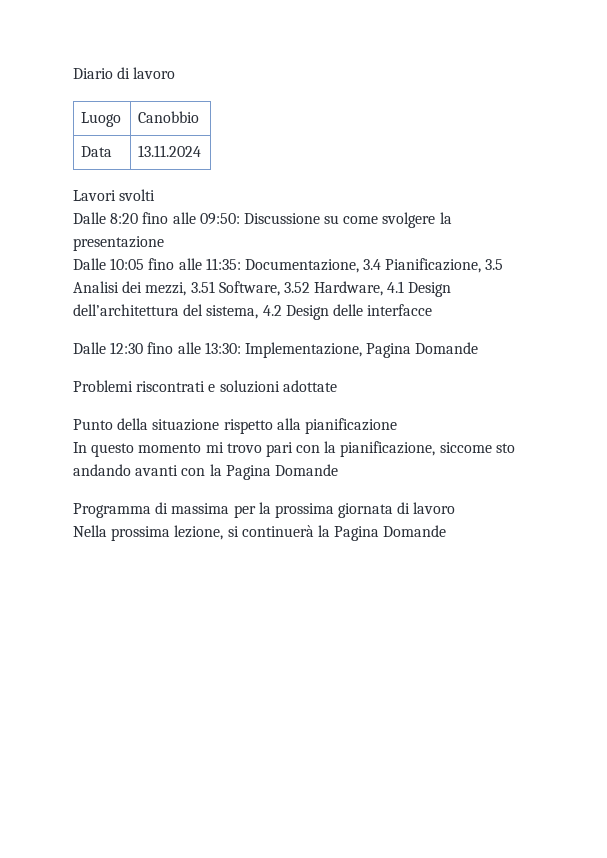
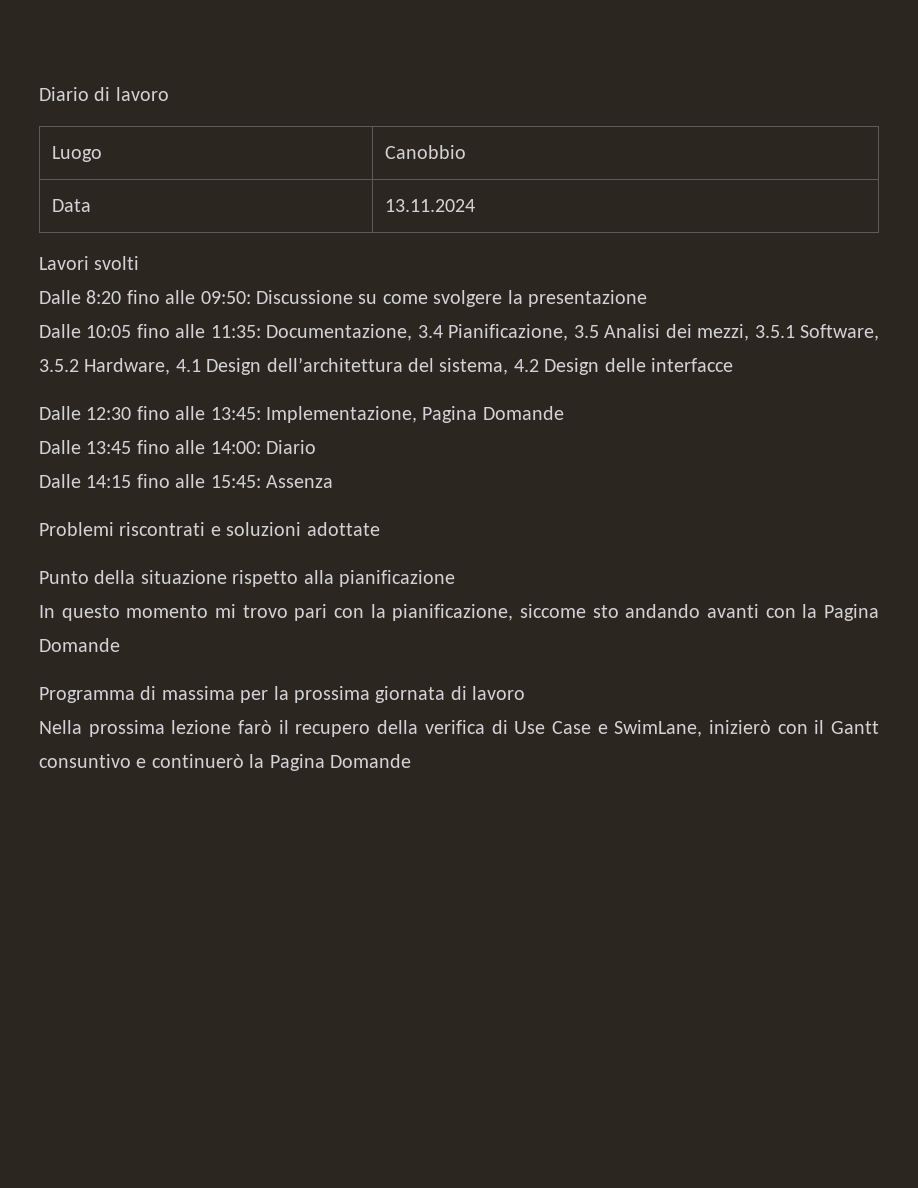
[190,281,310,296] 3.51 Software, 3.52 -> [754,324,879,341] [39,359,79,372] 3.5.1 Software, 3.5.2
[204,342,241,354] 13:30: -> [210,407,261,420] 13:45:
(479, 348) none -> [39,440,316,454] [39,474,333,488] // Dalle 13:45 fino alle 14:00: Diario // Dalle 14:15 fino alle 15:45: Assenza
[174,525,314,540] lezione, si continuerà -> [171,720,879,737] [39,754,244,768] lezione farò il recupero della verifica di Use Case e SwimLane, inizierò con il Gantt consuntivo e continuerò

